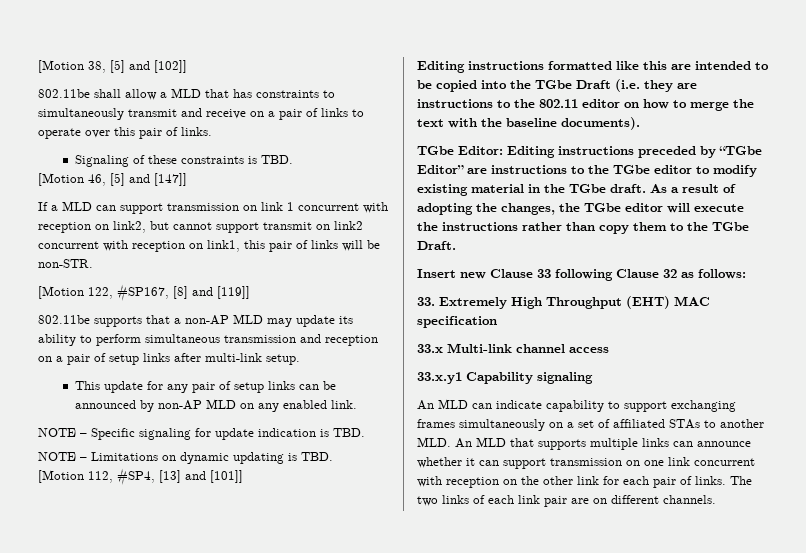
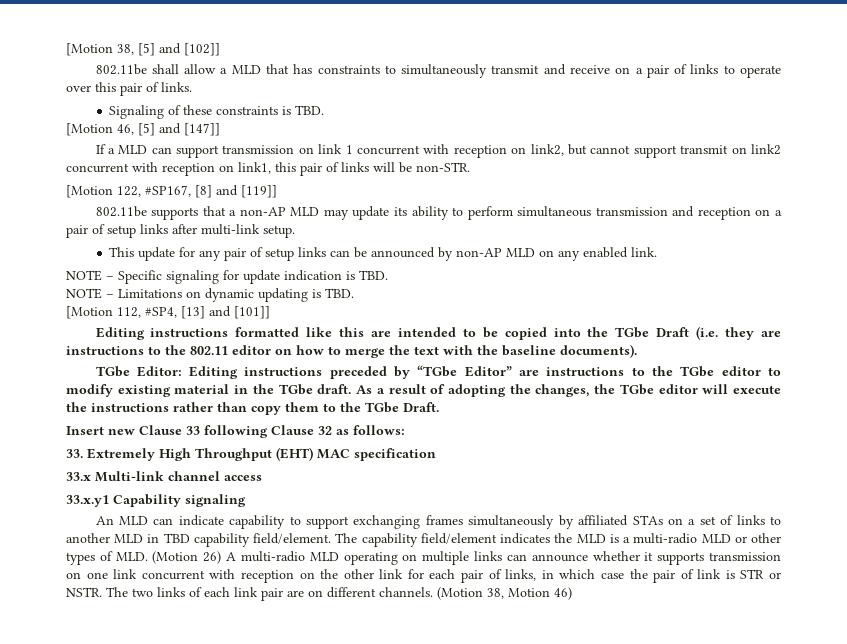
(545, 425) none -> [558,515,663,529] by affiliated STAs
[613,419,764,429] [417,437,586,450] affiliated STAs to another MLD. An MLD that supports -> [736,515,782,525] [66,533,782,547] [66,551,418,565] links to another MLD in TBD capability field/element. The capability field/element indicates the MLD is a multi-radio MLD or other types of MLD. (Motion 26) A multi-radio MLD operating on
[479,458,546,469] can support -> [657,552,705,565] supports
[695,476,726,485] links. -> [505,569,782,583] [66,587,102,597] links, in which case the pair of link is STR or NSTR.
(716, 499) none -> [437,587,572,600] (Motion 38, Motion 46)

